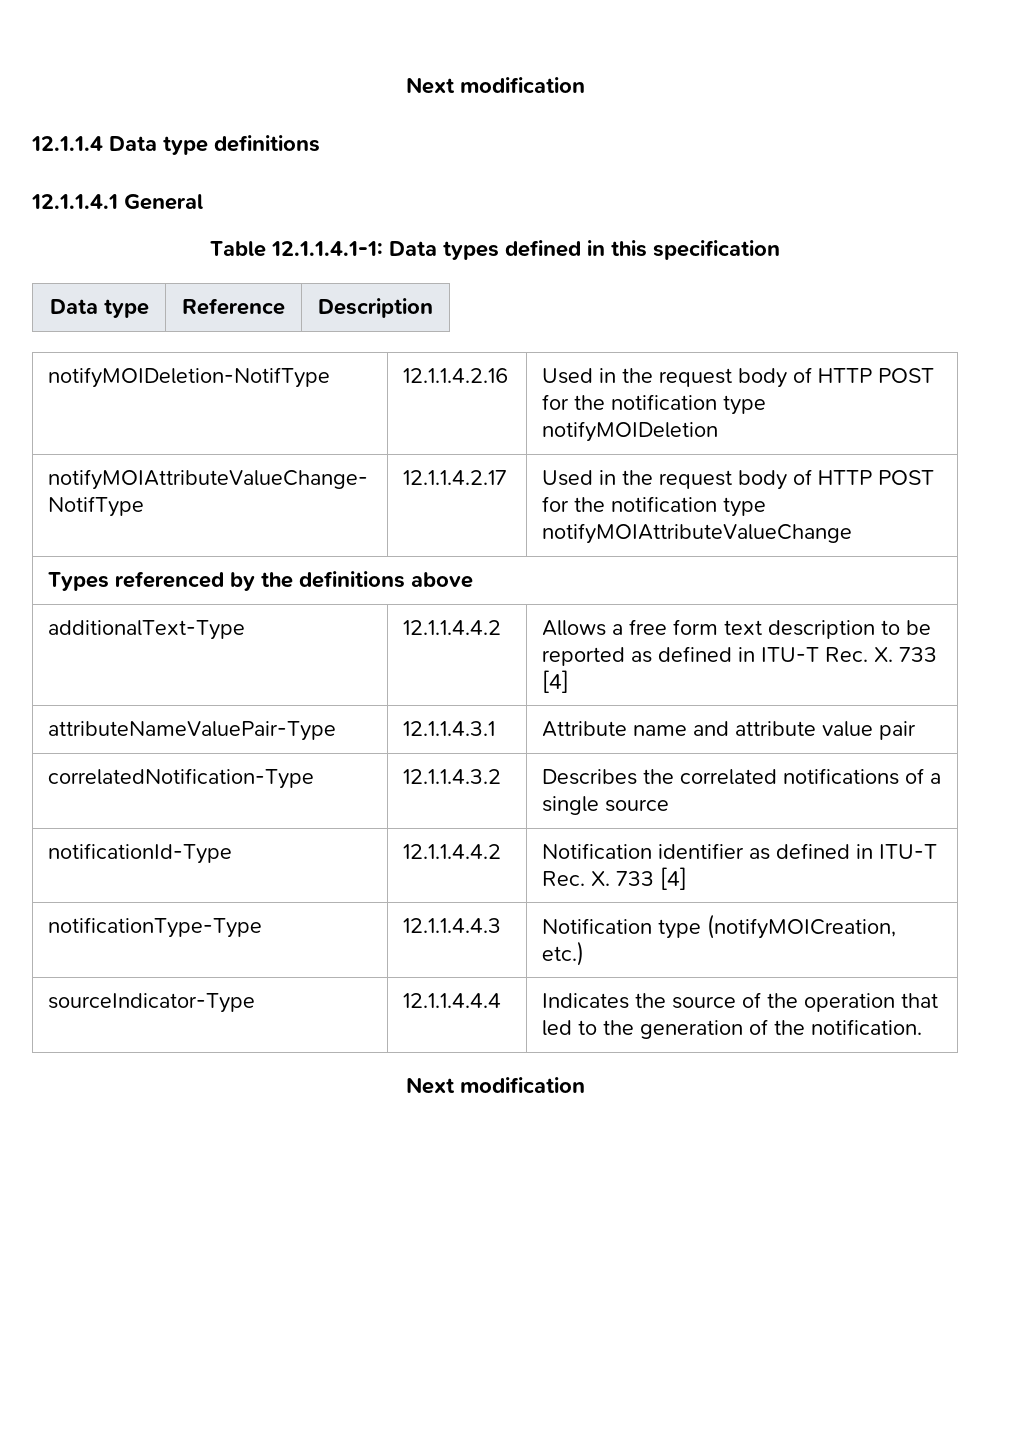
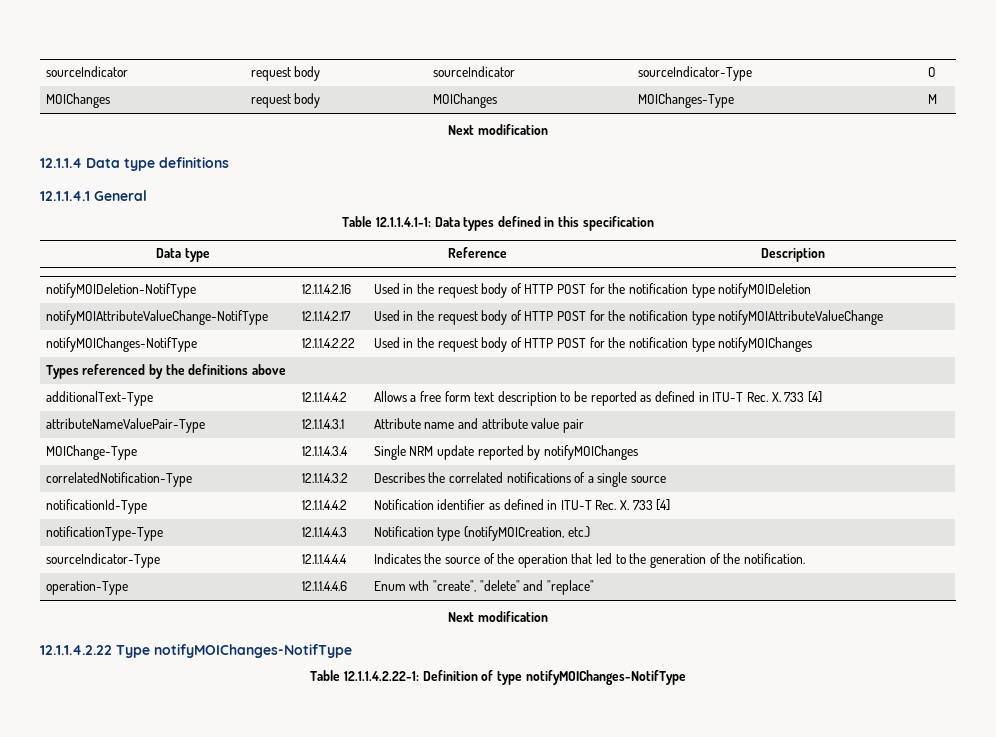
(405, 85) none -> [45,66,128,77] [250,66,321,81] [432,66,515,77] [637,66,752,81] [928,67,936,77] [45,93,110,108] [250,93,321,108] [432,93,497,108] [637,93,734,108] [927,94,937,104] sourceIndicator | request body | sourceIndicator | sourceIndicator-Type | O // MOIChanges | request body | MOIChanges | MOIChanges-Type | M //
(853, 533) none -> [45,337,197,352] [301,338,355,348] [373,337,813,352] // notifyMOIChanges-NotifType | 12.1.1.4.2.22 | Used in the request body of HTTP POST for the notification type notifyMOIChanges
(917, 730) none -> [45,445,137,460] [301,446,348,456] [373,445,638,460] // MOIChange-Type | 12.1.1.4.3.4 | Single NRM update reported by notifyMOIChanges
[405,1077,585,1094] // Next modification -> [45,581,128,595] [301,581,347,591] [373,580,594,595] [448,611,548,622] [40,644,352,658] [310,670,686,685] // operation-Type | 12.1.1.4.4.6 | Enum wth "create", "delete" and "replace" // Next modification // 12.1.1.4.2.22 Type notifyMOIChanges-NotifType // Table 12.1.1.4.2.22-1: Definition of type notifyMOIChanges-NotifType

